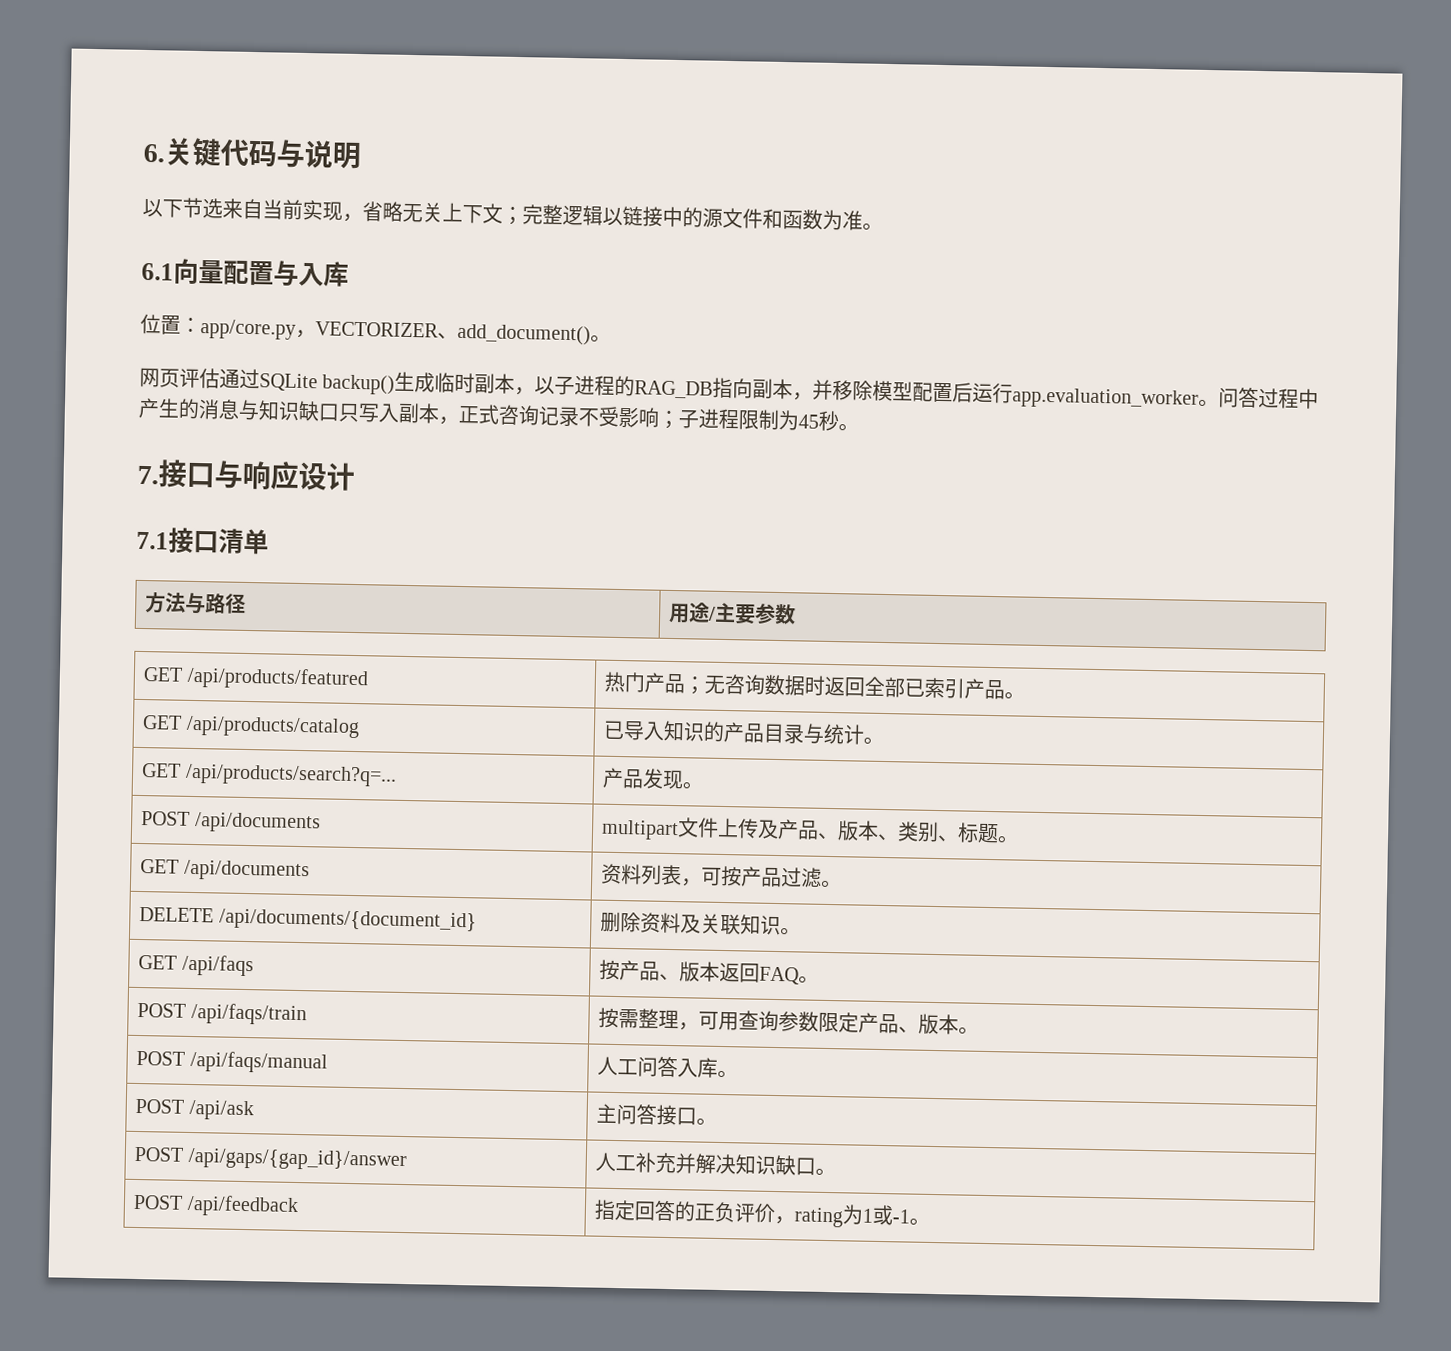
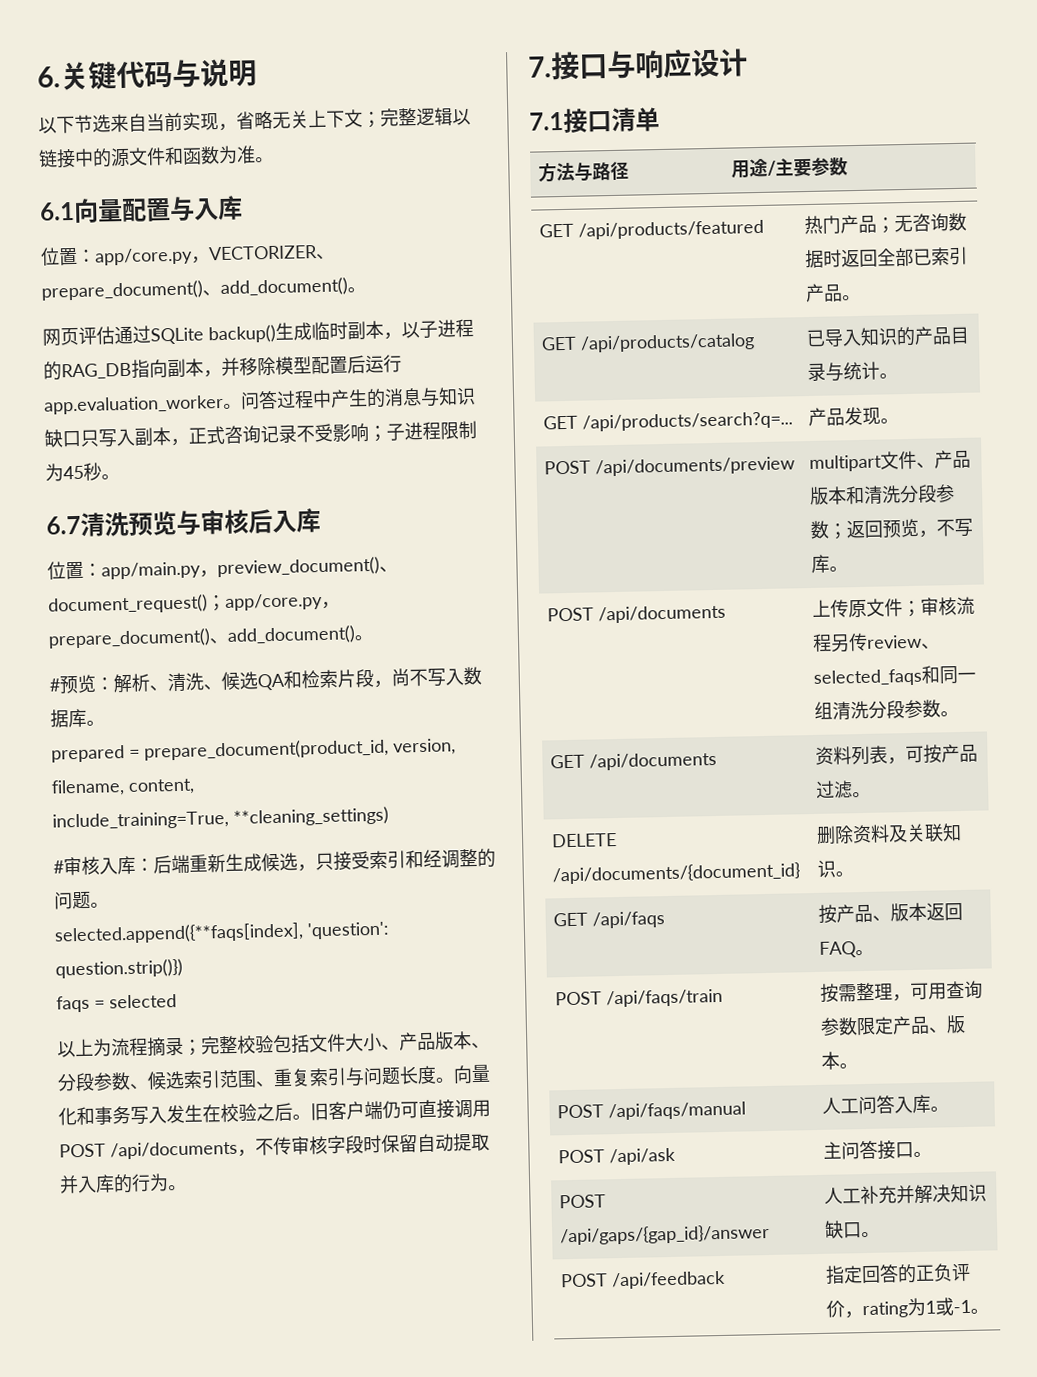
(458, 335) none -> [41,280,221,301] prepare_document()、
(859, 427) none -> [46,508,321,537] [47,556,398,580] [48,592,340,615] [48,625,373,649] [49,666,482,695] [50,708,105,728] [51,738,456,763] [51,778,195,797] [52,806,389,831] [53,848,496,876] [54,891,109,910] [54,921,390,945] [55,958,183,979] [56,994,177,1013] [57,1031,490,1058] [57,1064,491,1092] [58,1099,491,1126] [59,1133,490,1160] [59,1173,187,1194] // 6.7清洗预览与审核后入库 // 位置：app/main.py，preview_document()、document_request()；app/core.py，prepare_document()、add_document()。 // #预览：解析、清洗、候选QA和检索片段，尚不写入数据库。 // prepared = prepare_document(product_id, version, filename, content, // include_training=True, **cleaning_settings) // #审核入库：后端重新生成候选，只接受索引和经调整的问题。 // selected.append({**faqs[index], 'question': question.strip()}) // faqs = selected // 以上为流程摘录；完整校验包括文件大小、产品版本、分段参数、候选索引范围、重复索引与问题长度。向量化和事务写入发生在校验之后。旧客户端仍可直接调用POST /api/documents，不传审核字段时保留自动提取并入库的行为。
[193,812,321,834] /api/documents -> [594,456,795,477] /api/documents/preview
[717,817,1000,844] 上传及产品、版本、类别、标题 -> [915,450,971,469] [808,484,955,506] [809,518,973,540] [810,554,848,574] [546,604,726,624] [811,596,975,618] [811,632,940,653] [812,665,976,687] [813,699,941,721] 、产品版本和清洗分段参数；返回预览，不写库。 // POST /api/documents | 上传原文件；审核流程另传review、selected_faqs和同一组清洗分段参数

